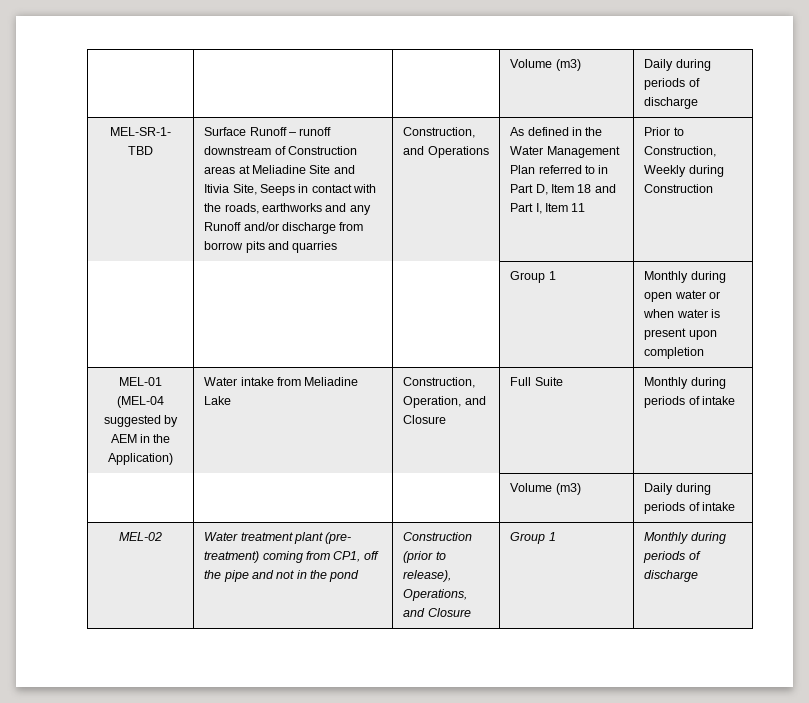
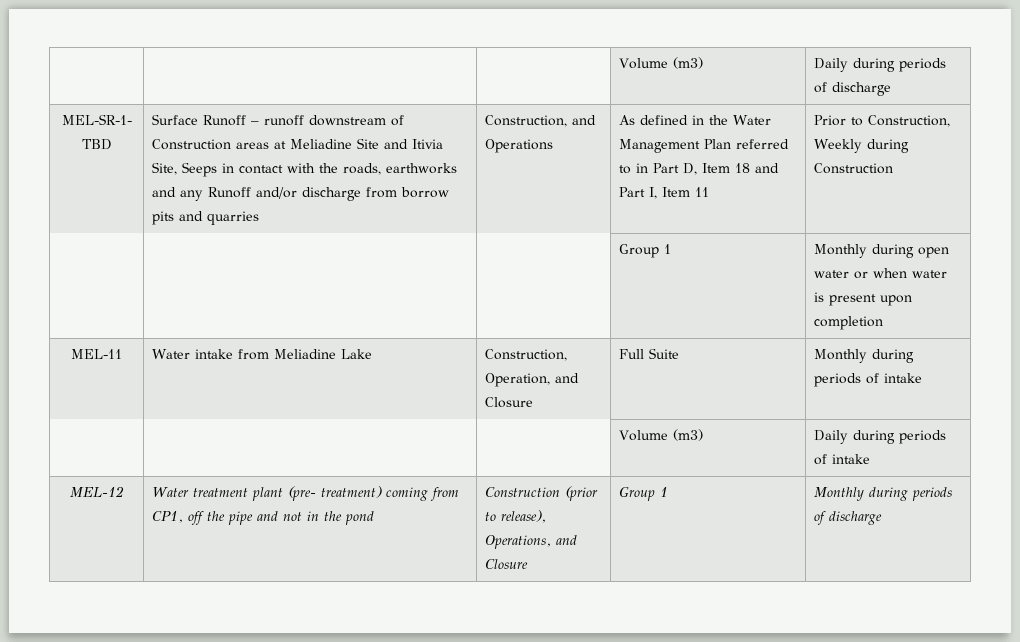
[119,377,162,386] [117,396,164,408] [103,415,179,427] [110,434,171,443] [108,453,173,465] MEL-01 (MEL-04 suggested by AEM in the Application) -> [71,349,122,359] MEL-11
[119,532,162,541] MEL-02 -> [69,486,124,497] MEL-12

